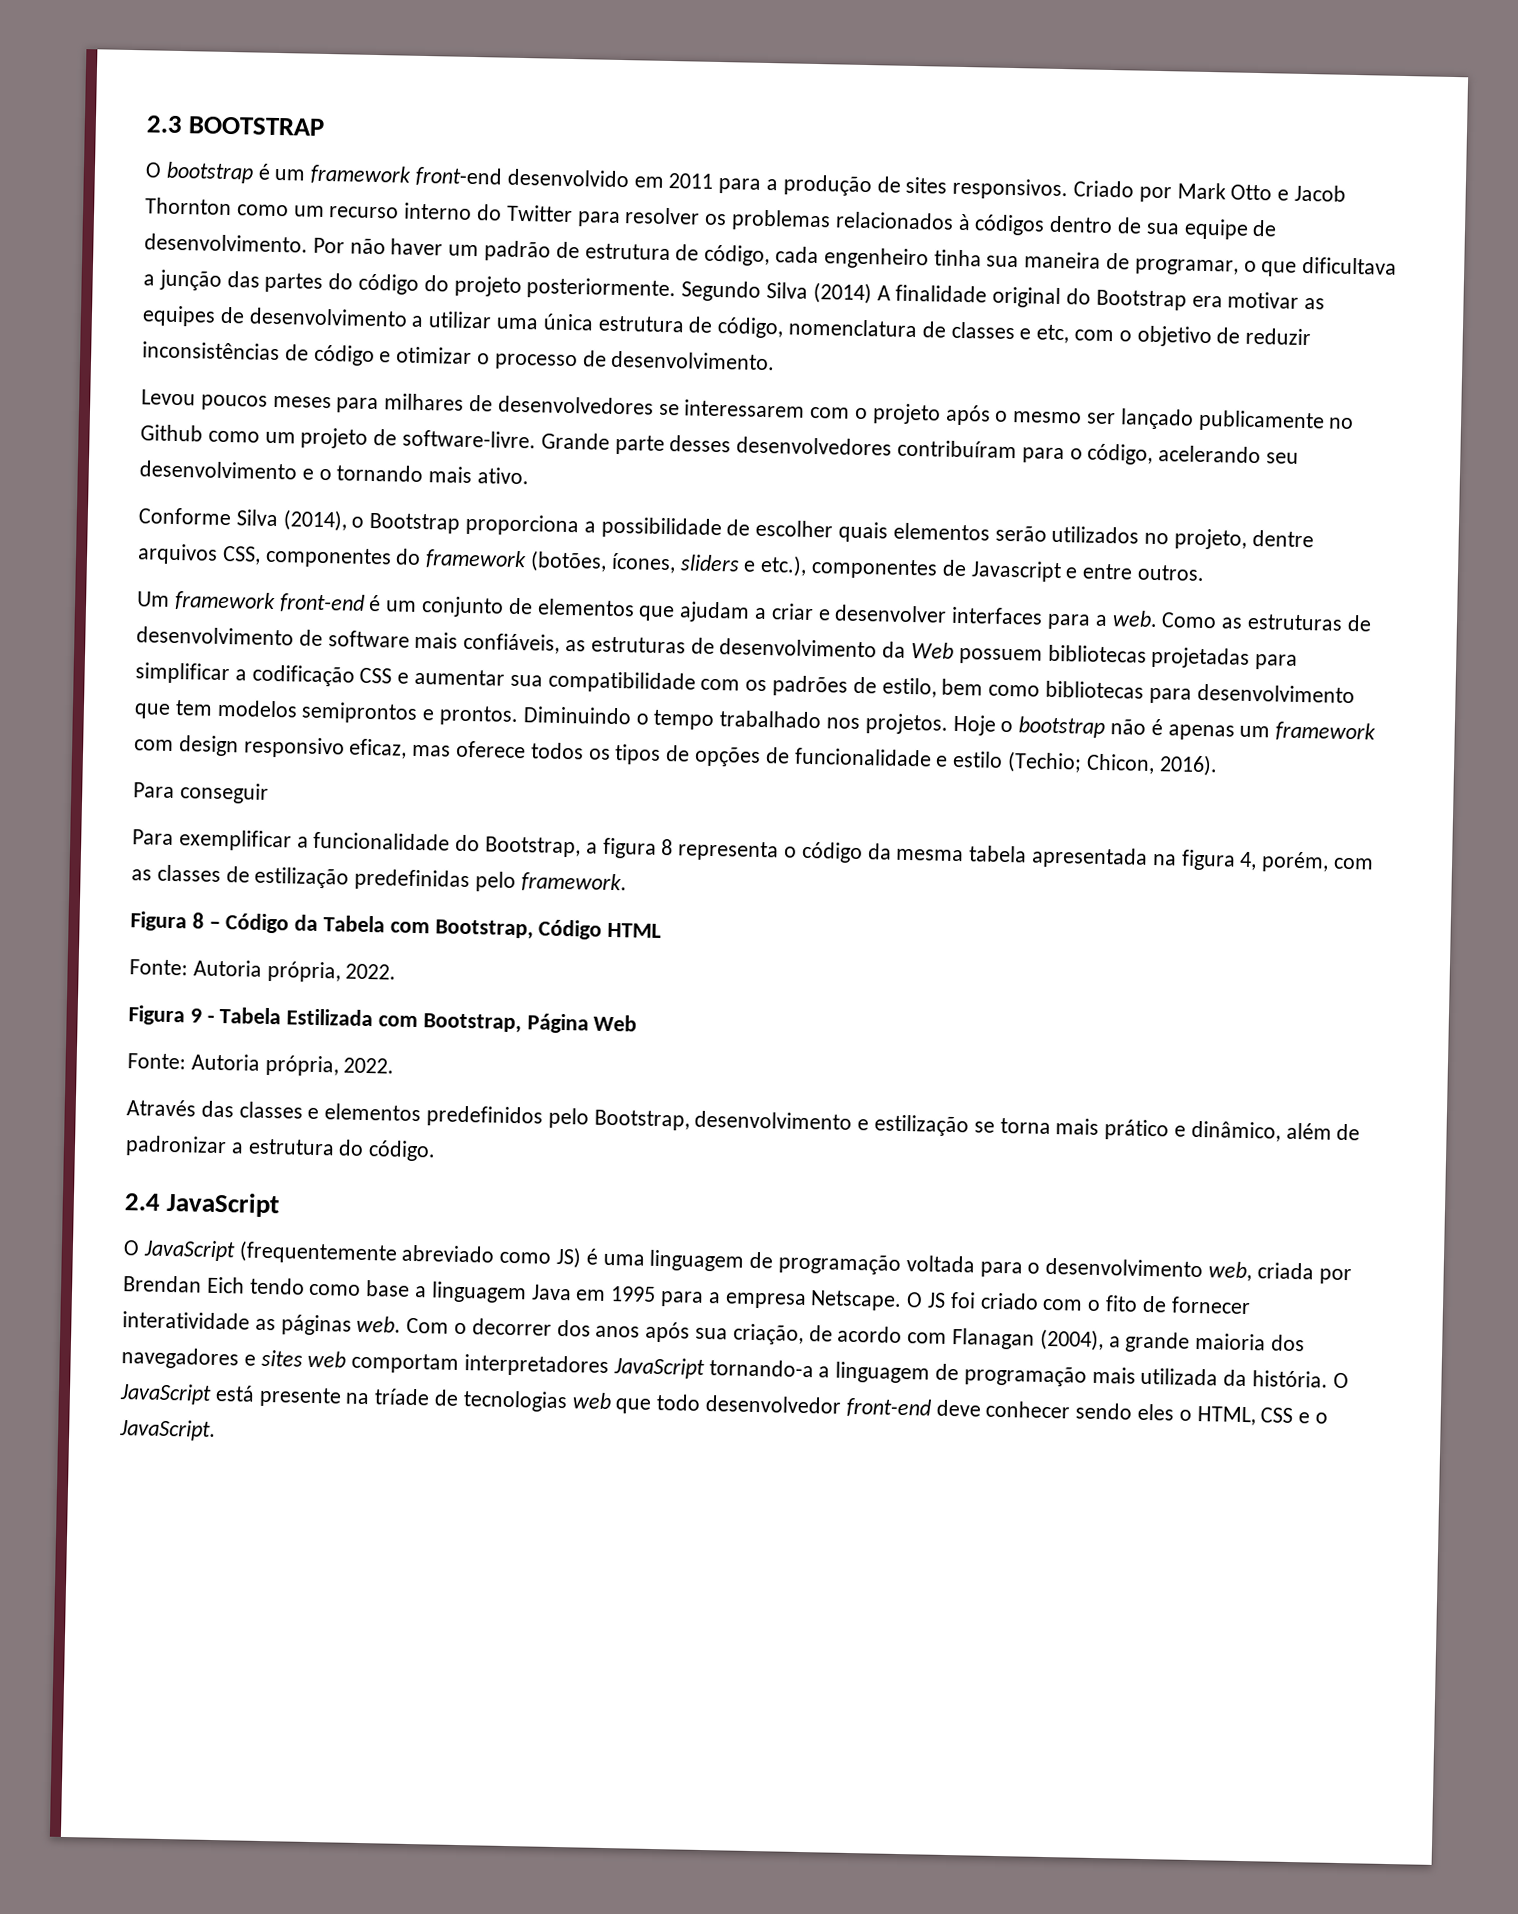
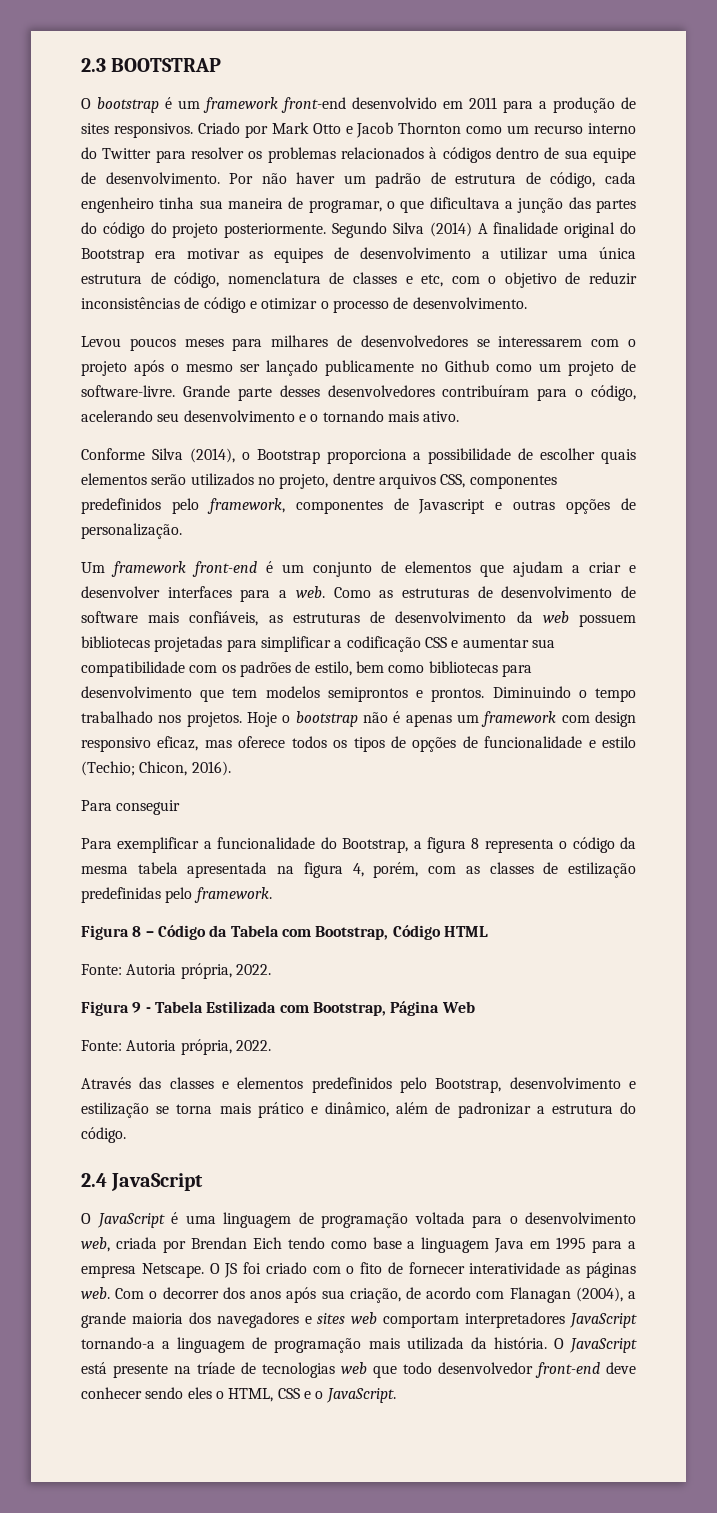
[395,548,1206,583] do framework (botões, ícones, sliders e etc.), componentes de Javascript e entre outros. -> [81,498,637,514] [81,523,182,539] predefinidos pelo framework, componentes de Javascript e outras opções de personalização.
[911,642,955,659] Web -> [542,611,569,623] web
[238,1240,583,1269] (frequentemente abreviado como JS) -> (165, 1220) none

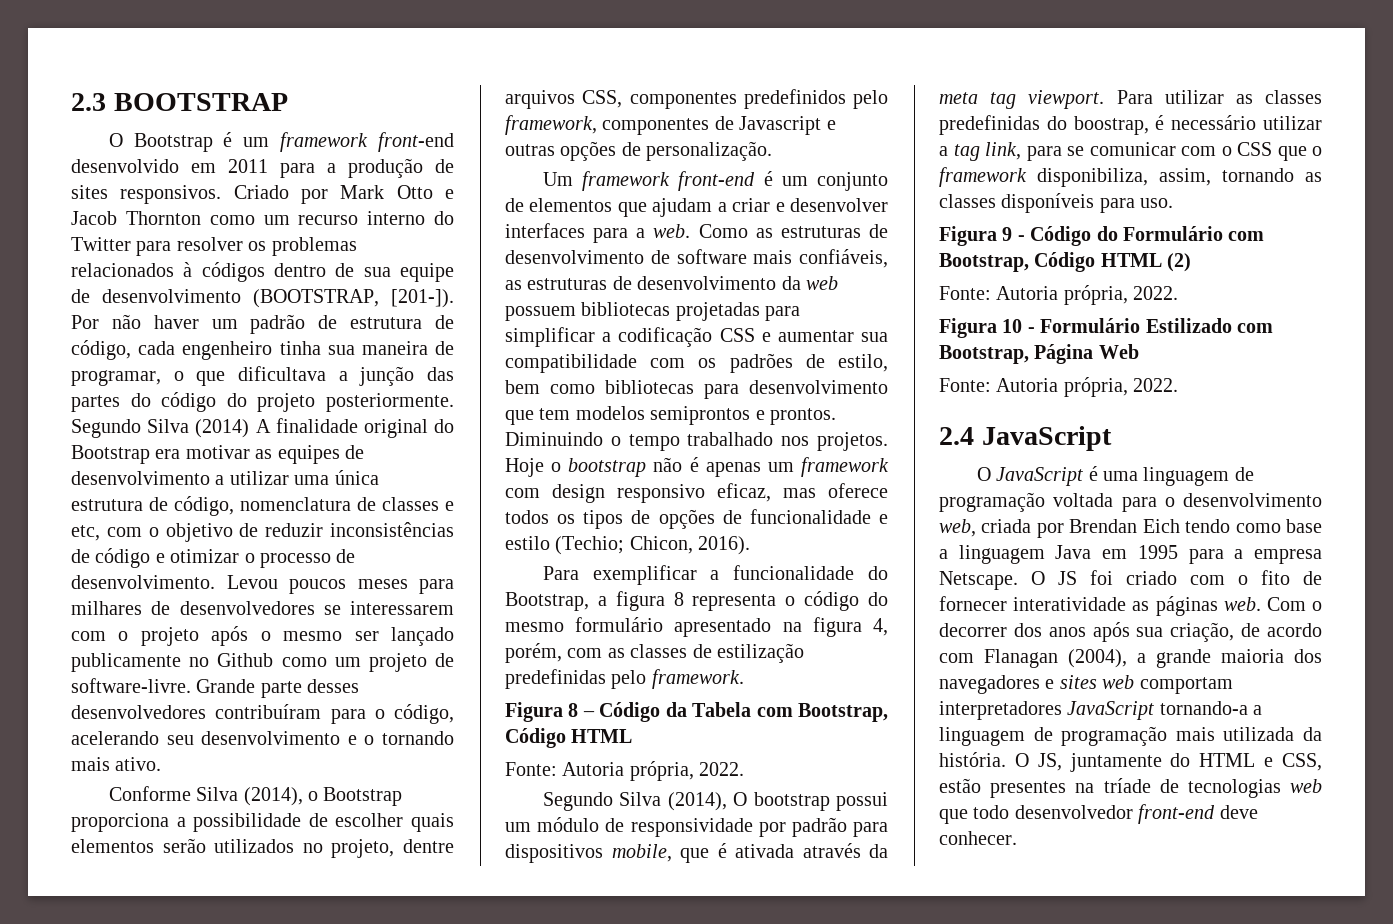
[97,97,159,113] bootstrap -> [133,133,213,152] Bootstrap
[105,172,220,184] desenvolvimento. -> [101,289,454,308] desenvolvimento (BOOTSTRAP, [201-]).
(527, 303) // -> (215, 582) none
[81,800,181,815] // Para conseguir -> (751, 545) none
[620,837,637,849] [81,862,268,878] da mesma tabela apresentada -> [868,592,888,606] [505,617,772,637] do mesmo formulário apresentado
[81,1001,277,1016] Figura 9 - Tabela Estilizada -> [542,792,888,811] [505,817,888,837] [505,843,888,863] [939,90,1322,109] [939,115,1322,135] [939,142,1322,161] [939,167,1322,187] [939,193,1174,213] [939,226,1265,246] [939,252,1192,272] [939,285,1179,305] [939,318,1232,338] Segundo Silva (2014), O bootstrap possui um módulo de responsividade por padrão para dispositivos mobile, que é ativada através da meta tag viewport. Para utilizar as classes predefinidas do boostrap, é necessário utilizar a tag link, para se comunicar com o CSS que o framework disponibiliza, assim, tornando as classes disponíveis para uso. // Figura 9 - Código do Formulário com Bootstrap, Código HTML (2) // Fonte: Autoria própria, 2022. // Figura 10 - Formulário Estilizado
[81,1077,637,1093] [81,1102,636,1118] [81,1127,126,1143] // Através das classes e elementos predefinidos pelo Bootstrap, desenvolvimento e estilização se torna mais prático e dinâmico, além de padronizar a estrutura do código. -> (1179, 385) none
[569,1338,638,1353] [81,1362,168,1378] JavaScript está presente -> [1037,753,1322,772] [939,778,1067,798] JS, juntamente do HTML e CSS, estão presentes
[81,1387,396,1403] conhecer sendo eles o HTML, CSS e o JavaScript. -> [939,831,1017,845] conhecer.

